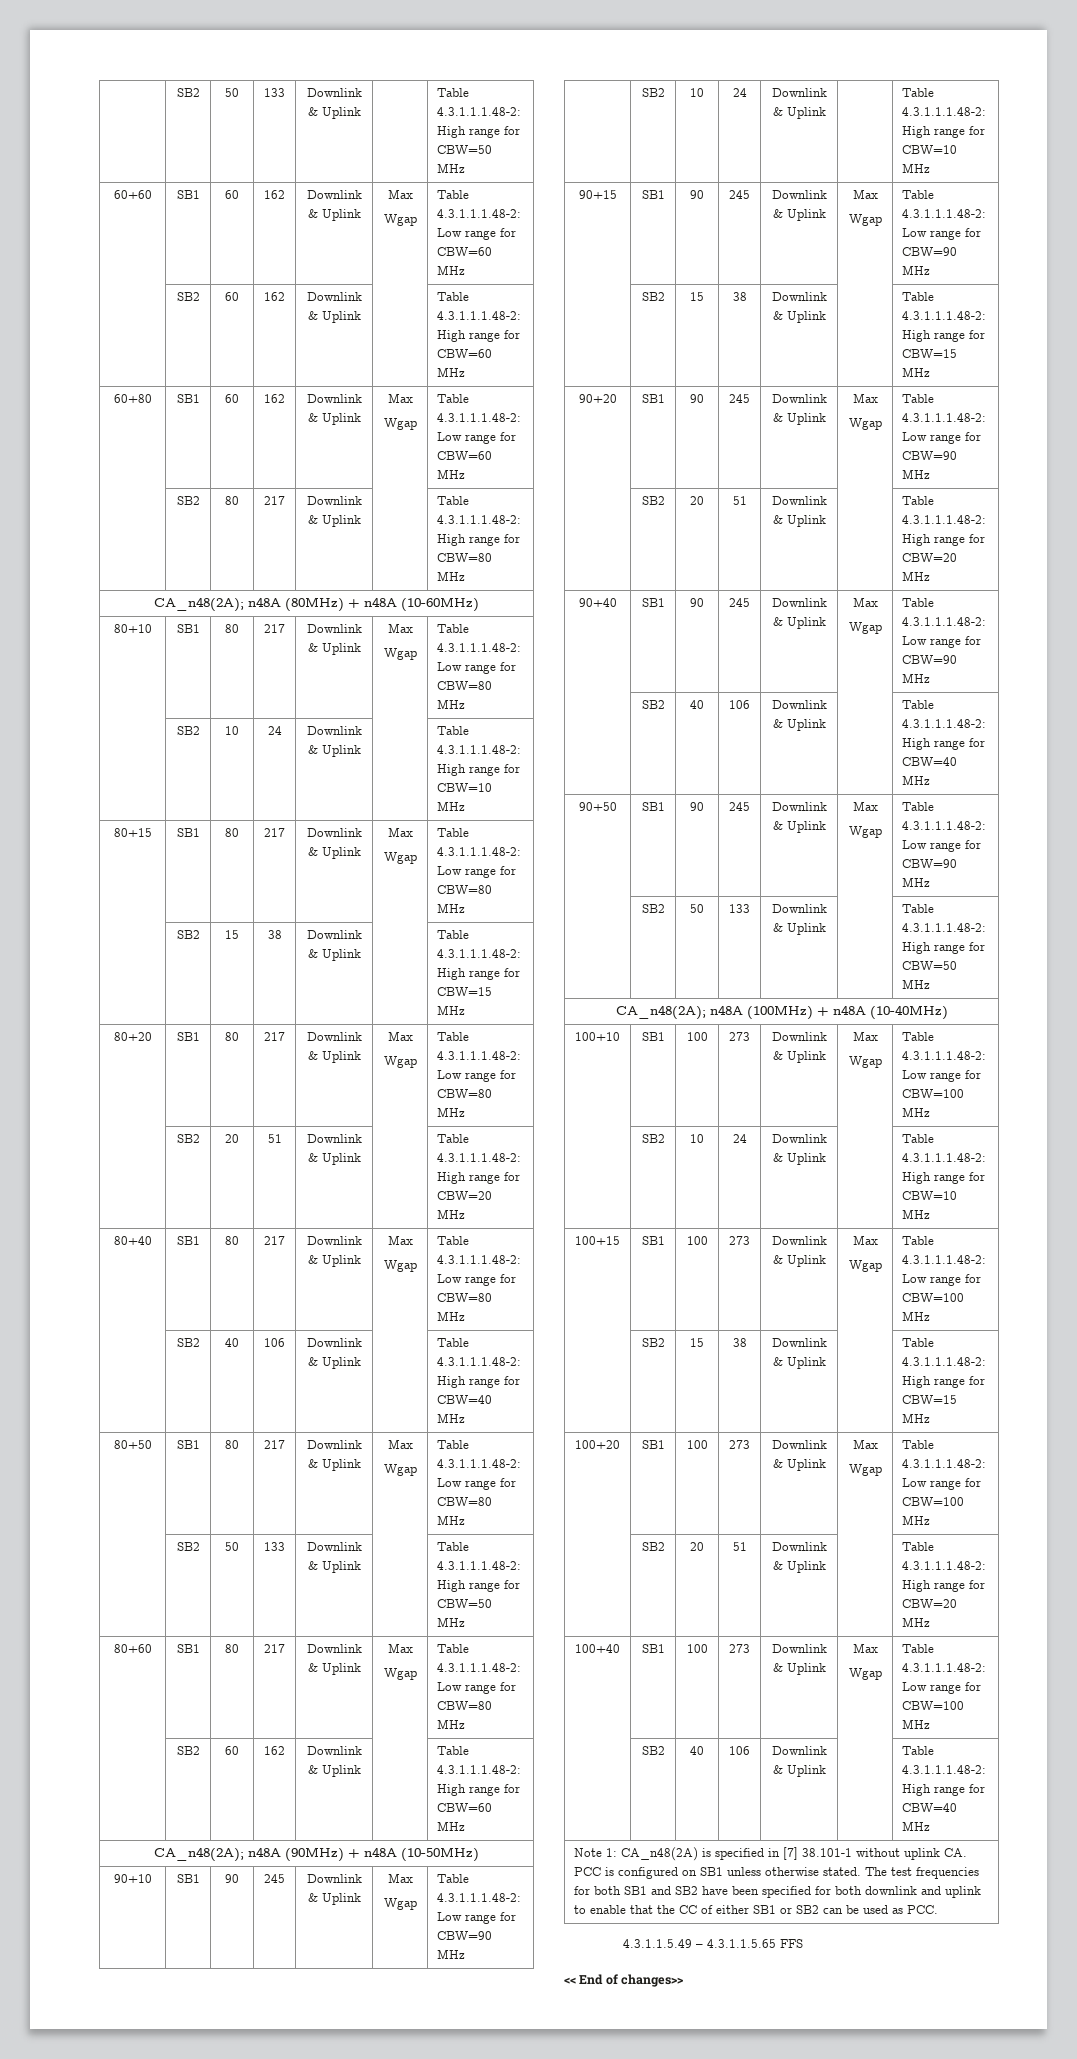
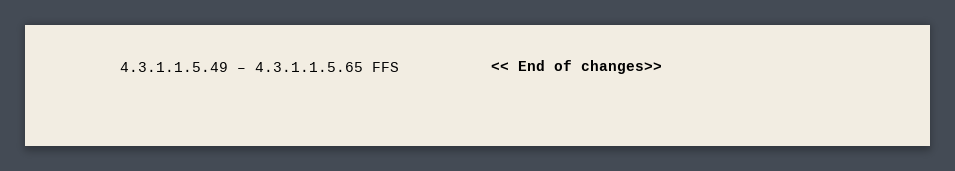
[176,88,200,97] [225,88,239,97] [264,88,285,97] [306,88,362,97] [307,107,361,119] [437,88,470,97] [437,107,522,116] [437,126,521,138] [437,145,493,154] [437,163,466,173] [113,190,152,199] [176,190,200,199] [225,190,239,199] [264,190,285,199] [306,190,362,199] [307,209,361,221] [387,189,413,199] [383,214,417,226] [437,190,470,199] [437,209,522,218] [437,228,517,240] [437,247,493,256] [437,265,466,275] [176,292,200,301] [225,292,239,301] [264,292,285,301] [306,292,362,301] [307,311,361,323] [437,292,470,301] [437,311,522,320] [437,330,521,342] [437,349,493,358] [437,367,466,377] [113,394,152,403] [176,394,200,403] [225,394,239,403] [264,394,285,403] [306,394,362,403] [307,413,361,425] [387,393,413,403] [383,418,417,430] [437,394,470,403] [437,413,522,422] [437,432,517,444] [437,451,493,460] [437,469,466,479] [176,496,200,505] [225,496,239,505] [264,496,285,505] [306,496,362,505] [307,515,361,527] [437,496,470,505] [437,515,522,524] [437,534,521,546] [437,553,493,562] [437,571,466,581] [154,597,479,612] [113,624,152,633] [176,624,200,633] [225,624,239,633] [264,624,285,633] [306,624,362,633] [307,643,361,655] [387,623,413,633] [383,648,417,660] [437,624,470,633] [437,643,522,652] [437,662,517,674] [437,681,493,690] [437,699,466,709] [176,726,200,735] [225,726,239,735] [267,726,282,735] [306,726,362,735] [307,745,361,757] [437,726,470,735] [437,745,522,754] [437,764,521,776] [437,783,493,792] [437,801,466,811] [113,828,152,837] [176,828,200,837] [225,828,239,837] [264,828,285,837] [306,828,362,837] [307,847,361,859] [387,827,413,837] [383,852,417,864] [437,828,470,837] [437,847,522,856] [437,866,517,878] [437,885,493,894] [437,903,466,913] [176,930,200,939] [225,930,239,939] [267,930,282,939] [306,930,362,939] [307,949,361,961] [437,930,470,939] [437,949,522,958] [437,968,521,980] [437,987,493,996] [437,1005,466,1015] [113,1032,152,1041] [176,1032,200,1041] [225,1032,239,1041] [264,1032,285,1041] [306,1032,362,1041] [307,1051,361,1063] [387,1031,413,1041] [383,1056,417,1068] [437,1032,470,1041] [437,1051,522,1060] [437,1070,517,1082] [437,1089,493,1098] [437,1107,466,1117] [176,1134,200,1143] [225,1134,239,1143] [267,1134,282,1143] [306,1134,362,1143] [307,1153,361,1165] [437,1134,470,1143] [437,1153,522,1162] [437,1172,521,1184] [437,1191,493,1200] [437,1209,466,1219] [113,1236,152,1245] [176,1236,200,1245] [225,1236,239,1245] [264,1236,285,1245] [306,1236,362,1245] [307,1255,361,1267] [387,1235,413,1245] [383,1260,417,1272] [437,1236,470,1245] [437,1255,522,1264] [437,1274,517,1286] [437,1293,493,1302] [437,1311,466,1321] [176,1338,200,1347] [225,1338,239,1347] [264,1338,285,1347] [306,1338,362,1347] [307,1357,361,1369] [437,1338,470,1347] [437,1357,522,1366] [437,1376,521,1388] [437,1395,493,1404] [437,1413,466,1423] [113,1440,152,1449] [176,1440,200,1449] [225,1440,239,1449] [264,1440,285,1449] [306,1440,362,1449] [307,1459,361,1471] [387,1439,413,1449] [383,1464,417,1476] [437,1440,470,1449] [437,1459,522,1468] [437,1478,517,1490] [437,1497,493,1506] [437,1515,466,1525] [176,1542,200,1551] [225,1542,239,1551] [264,1542,285,1551] [306,1542,362,1551] [307,1561,361,1573] [437,1542,470,1551] [437,1561,522,1570] [437,1580,521,1592] [437,1599,493,1608] [437,1617,466,1627] [113,1644,152,1653] [176,1644,200,1653] [225,1644,239,1653] [264,1644,285,1653] [306,1644,362,1653] [307,1663,361,1675] [387,1643,413,1653] [383,1668,417,1680] [437,1644,470,1653] [437,1663,522,1672] [437,1682,517,1694] [437,1701,493,1710] [437,1719,466,1729] [176,1746,200,1755] [225,1746,239,1755] [264,1746,285,1755] [306,1746,362,1755] [307,1765,361,1777] [437,1746,470,1755] [437,1765,522,1774] [437,1784,521,1796] [437,1803,493,1812] [437,1821,466,1831] [154,1847,479,1862] [113,1874,152,1883] [176,1874,200,1883] [225,1874,239,1883] [264,1874,285,1883] [306,1874,362,1883] [307,1893,361,1905] [387,1873,413,1883] [383,1898,417,1910] [437,1874,470,1883] [437,1893,522,1902] [437,1912,517,1924] [437,1931,493,1940] [437,1949,466,1959] [641,88,665,97] [690,88,704,97] [732,88,747,97] [771,88,827,97] [772,107,826,119] [902,88,935,97] [902,107,987,116] [902,126,986,138] [902,145,958,154] [902,163,931,173] [578,190,617,199] [641,190,665,199] [690,190,704,199] [729,190,750,199] [771,190,827,199] [772,209,826,221] [852,189,878,199] [848,214,882,226] [902,190,935,199] [902,209,987,218] [902,228,982,240] [902,247,958,256] [902,265,931,275] [641,292,665,301] [690,292,704,301] [732,292,747,301] [771,292,827,301] [772,311,826,323] [902,292,935,301] [902,311,987,320] [902,330,986,342] [902,349,958,358] [902,367,931,377] [578,394,617,403] [641,394,665,403] [690,394,704,403] [729,394,750,403] [771,394,827,403] [772,413,826,425] [852,393,878,403] [848,418,882,430] [902,394,935,403] [902,413,987,422] [902,432,982,444] [902,451,958,460] [902,469,931,479] [641,496,665,505] [690,496,704,505] [732,496,747,505] [771,496,827,505] [772,515,826,527] [902,496,935,505] [902,515,987,524] [902,534,986,546] [902,553,958,562] [902,571,931,581] [578,598,617,607] [641,598,665,607] [690,598,704,607] [729,598,750,607] [771,598,827,607] [772,617,826,629] [852,597,878,607] [848,622,882,634] [902,598,935,607] [902,617,987,626] [902,636,982,648] [902,655,958,664] [902,673,931,683] [641,700,665,709] [690,700,704,709] [729,700,750,709] [771,700,827,709] [772,719,826,731] [902,700,935,709] [902,719,987,728] [902,738,986,750] [902,757,958,766] [902,775,931,785] [578,802,617,811] [641,802,665,811] [690,802,704,811] [729,802,750,811] [771,802,827,811] [772,821,826,833] [852,801,878,811] [848,826,882,838] [902,802,935,811] [902,821,987,830] [902,840,982,852] [902,859,958,868] [902,877,931,887] [641,904,665,913] [690,904,704,913] [729,904,750,913] [771,904,827,913] [772,923,826,935] [902,904,935,913] [902,923,987,932] [902,942,986,954] [902,961,958,970] [902,979,931,989] [615,1005,948,1020] [575,1032,620,1041] [641,1032,665,1041] [686,1032,708,1041] [729,1032,750,1041] [771,1032,827,1041] [772,1051,826,1063] [852,1031,878,1041] [848,1056,882,1068] [902,1032,935,1041] [902,1051,987,1060] [902,1070,982,1082] [902,1089,965,1098] [902,1107,931,1117] [641,1134,665,1143] [690,1134,704,1143] [732,1134,747,1143] [771,1134,827,1143] [772,1153,826,1165] [902,1134,935,1143] [902,1153,987,1162] [902,1172,986,1184] [902,1191,958,1200] [902,1209,931,1219] [575,1236,620,1245] [641,1236,665,1245] [686,1236,708,1245] [729,1236,750,1245] [771,1236,827,1245] [772,1255,826,1267] [852,1235,878,1245] [848,1260,882,1272] [902,1236,935,1245] [902,1255,987,1264] [902,1274,982,1286] [902,1293,965,1302] [902,1311,931,1321] [641,1338,665,1347] [690,1338,704,1347] [732,1338,747,1347] [771,1338,827,1347] [772,1357,826,1369] [902,1338,935,1347] [902,1357,987,1366] [902,1376,986,1388] [902,1395,958,1404] [902,1413,931,1423] [575,1440,620,1449] [641,1440,665,1449] [686,1440,708,1449] [729,1440,750,1449] [771,1440,827,1449] [772,1459,826,1471] [852,1439,878,1449] [848,1464,882,1476] [902,1440,935,1449] [902,1459,987,1468] [902,1478,982,1490] [902,1497,965,1506] [902,1515,931,1525] [641,1542,665,1551] [690,1542,704,1551] [732,1542,747,1551] [771,1542,827,1551] [772,1561,826,1573] [902,1542,935,1551] [902,1561,987,1570] [902,1580,986,1592] [902,1599,958,1608] [902,1617,931,1627] [575,1644,620,1653] [641,1644,665,1653] [686,1644,708,1653] [729,1644,750,1653] [771,1644,827,1653] [772,1663,826,1675] [852,1643,878,1653] [848,1668,882,1680] [902,1644,935,1653] [902,1663,987,1672] [902,1682,982,1694] [902,1701,965,1710] [902,1719,931,1729] [641,1746,665,1755] [690,1746,704,1755] [729,1746,750,1755] [771,1746,827,1755] [772,1765,826,1777] [902,1746,935,1755] [902,1765,987,1774] [902,1784,986,1796] [902,1803,958,1812] [902,1821,931,1831] [574,1847,968,1861] [574,1867,980,1879] [574,1886,982,1898] [574,1905,939,1914] | SB2 | 50 | 133 | Downlink & Uplink | | Table 4.3.1.1.1.48-2: High range for CBW=50 MHz // 60+60 | SB1 | 60 | 162 | Downlink & Uplink | Max // Wgap | Table 4.3.1.1.1.48-2: Low range for CBW=60 MHz // | SB2 | 60 | 162 | Downlink & Uplink | | Table 4.3.1.1.1.48-2: High range for CBW=60 MHz // 60+80 | SB1 | 60 | 162 | Downlink & Uplink | Max // Wgap | Table 4.3.1.1.1.48-2: Low range for CBW=60 MHz // | SB2 | 80 | 217 | Downlink & Uplink | | Table 4.3.1.1.1.48-2: High range for CBW=80 MHz // CA_n48(2A); n48A (80MHz) + n48A (10-60MHz) // 80+10 | SB1 | 80 | 217 | Downlink & Uplink | Max // Wgap | Table 4.3.1.1.1.48-2: Low range for CBW=80 MHz // | SB2 | 10 | 24 | Downlink & Uplink | | Table 4.3.1.1.1.48-2: High range for CBW=10 MHz // 80+15 | SB1 | 80 | 217 | Downlink & Uplink | Max // Wgap | Table 4.3.1.1.1.48-2: Low range for CBW=80 MHz // | SB2 | 15 | 38 | Downlink & Uplink | | Table 4.3.1.1.1.48-2: High range for CBW=15 MHz // 80+20 | SB1 | 80 | 217 | Downlink & Uplink | Max // Wgap | Table 4.3.1.1.1.48-2: Low range for CBW=80 MHz // | SB2 | 20 | 51 | Downlink & Uplink | | Table 4.3.1.1.1.48-2: High range for CBW=20 MHz // 80+40 | SB1 | 80 | 217 | Downlink & Uplink | Max // Wgap | Table 4.3.1.1.1.48-2: Low range for CBW=80 MHz // | SB2 | 40 | 106 | Downlink & Uplink | | Table 4.3.1.1.1.48-2: High range for CBW=40 MHz // 80+50 | SB1 | 80 | 217 | Downlink & Uplink | Max // Wgap | Table 4.3.1.1.1.48-2: Low range for CBW=80 MHz // | SB2 | 50 | 133 | Downlink & Uplink | | Table 4.3.1.1.1.48-2: High range for CBW=50 MHz // 80+60 | SB1 | 80 | 217 | Downlink & Uplink | Max // Wgap | Table 4.3.1.1.1.48-2: Low range for CBW=80 MHz // | SB2 | 60 | 162 | Downlink & Uplink | | Table 4.3.1.1.1.48-2: High range for CBW=60 MHz // CA_n48(2A); n48A (90MHz) + n48A (10-50MHz) // 90+10 | SB1 | 90 | 245 | Downlink & Uplink | Max // Wgap | Table 4.3.1.1.1.48-2: Low range for CBW=90 MHz // | SB2 | 10 | 24 | Downlink & Uplink | | Table 4.3.1.1.1.48-2: High range for CBW=10 MHz // 90+15 | SB1 | 90 | 245 | Downlink & Uplink | Max // Wgap | Table 4.3.1.1.1.48-2: Low range for CBW=90 MHz // | SB2 | 15 | 38 | Downlink & Uplink | | Table 4.3.1.1.1.48-2: High range for CBW=15 MHz // 90+20 | SB1 | 90 | 245 | Downlink & Uplink | Max // Wgap | Table 4.3.1.1.1.48-2: Low range for CBW=90 MHz // | SB2 | 20 | 51 | Downlink & Uplink | | Table 4.3.1.1.1.48-2: High range for CBW=20 MHz // 90+40 | SB1 | 90 | 245 | Downlink & Uplink | Max // Wgap | Table 4.3.1.1.1.48-2: Low range for CBW=90 MHz // | SB2 | 40 | 106 | Downlink & Uplink | | Table 4.3.1.1.1.48-2: High range for CBW=40 MHz // 90+50 | SB1 | 90 | 245 | Downlink & Uplink | Max // Wgap | Table 4.3.1.1.1.48-2: Low range for CBW=90 MHz // | SB2 | 50 | 133 | Downlink & Uplink | | Table 4.3.1.1.1.48-2: High range for CBW=50 MHz // CA_n48(2A); n48A (100MHz) + n48A (10-40MHz) // 100+10 | SB1 | 100 | 273 | Downlink & Uplink | Max // Wgap | Table 4.3.1.1.1.48-2: Low range for CBW=100 MHz // | SB2 | 10 | 24 | Downlink & Uplink | | Table 4.3.1.1.1.48-2: High range for CBW=10 MHz // 100+15 | SB1 | 100 | 273 | Downlink & Uplink | Max // Wgap | Table 4.3.1.1.1.48-2: Low range for CBW=100 MHz // | SB2 | 15 | 38 | Downlink & Uplink | | Table 4.3.1.1.1.48-2: High range for CBW=15 MHz // 100+20 | SB1 | 100 | 273 | Downlink & Uplink | Max // Wgap | Table 4.3.1.1.1.48-2: Low range for CBW=100 MHz // | SB2 | 20 | 51 | Downlink & Uplink | | Table 4.3.1.1.1.48-2: High range for CBW=20 MHz // 100+40 | SB1 | 100 | 273 | Downlink & Uplink | Max // Wgap | Table 4.3.1.1.1.48-2: Low range for CBW=100 MHz // | SB2 | 40 | 106 | Downlink & Uplink | | Table 4.3.1.1.1.48-2: High range for CBW=40 MHz // Note 1: CA_n48(2A) is specified in [7] 38.101-1 without uplink CA. PCC is configured on SB1 unless otherwise stated. The test frequencies for both SB1 and SB2 have been specified for both downlink and uplink to enable that the CC of either SB1 or SB2 can be used as PCC. // -> (119, 67) none

